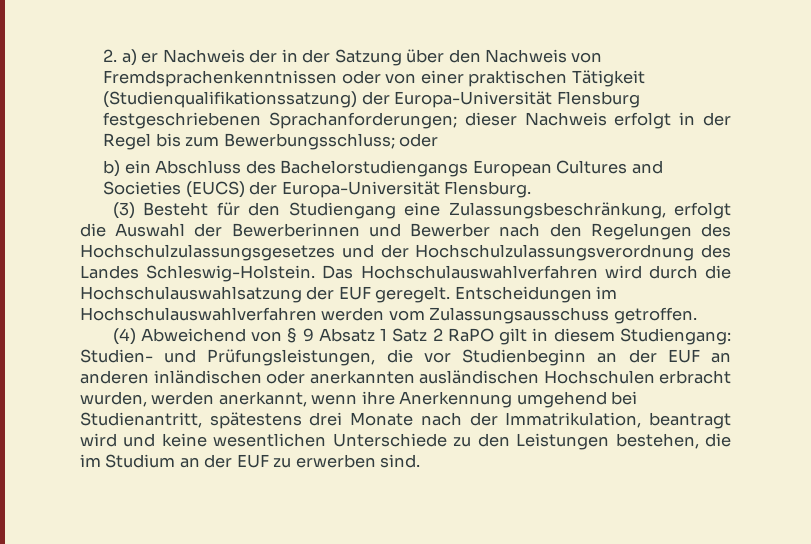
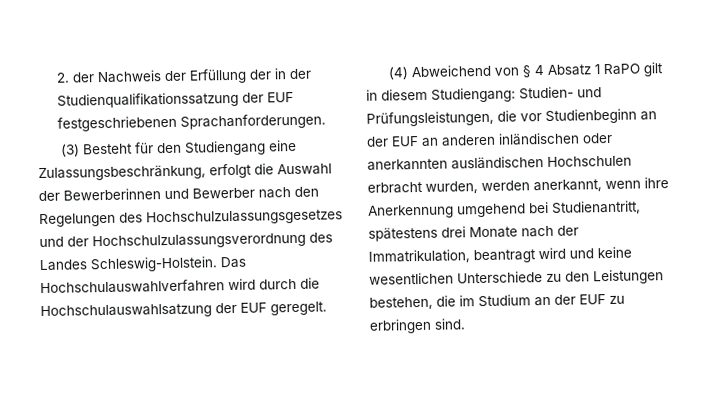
[121,49,603,66] [103,70,645,87] [103,91,640,108] [103,112,731,129] [103,133,439,150] [103,160,663,177] [103,181,532,198] a) er Nachweis der in der Satzung über den Nachweis von Fremdsprachenkenntnissen oder von einer praktischen Tätigkeit (Studienqualifikationssatzung) der Europa-Universität Flensburg festgeschriebenen Sprachanforderungen; dieser Nachweis erfolgt in der Regel bis zum Bewerbungsschluss; oder // b) ein Abschluss des Bachelorstudiengangs European Cultures and Societies (EUCS) der Europa-Universität Flensburg. -> [71,68,311,84] [56,91,294,109] [56,113,326,132] der Nachweis der Erfüllung der in der Studienqualifikationssatzung der EUF festgeschriebenen Sprachanforderungen.
[454,286,618,303] [80,307,697,324] Entscheidungen im Hochschulauswahlverfahren werden vom Zulassungsausschuss getroffen. -> (327, 308) none
[302,328,314,342] 9 -> [533,65,544,76] 4
[392,328,443,342] Satz 2 -> (600, 69) none
[295,454,376,468] erwerben -> [369,318,432,334] erbringen

